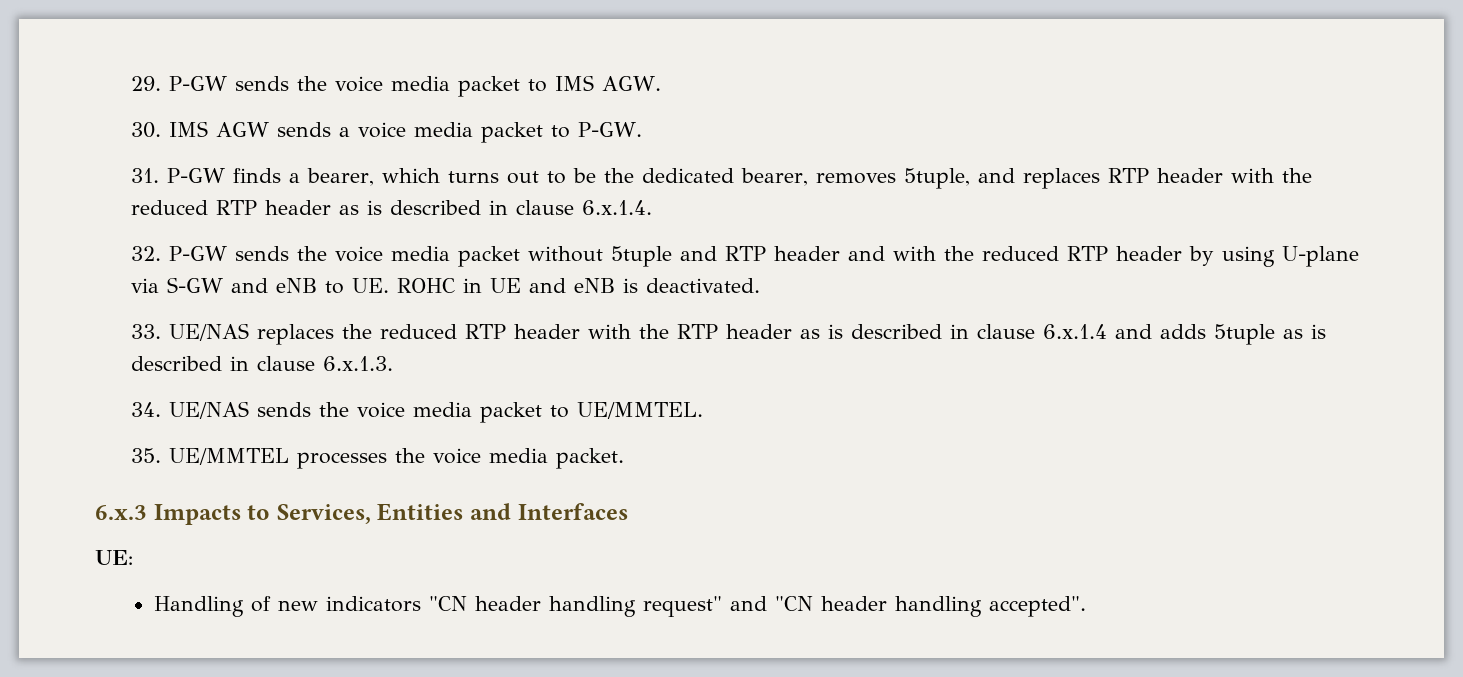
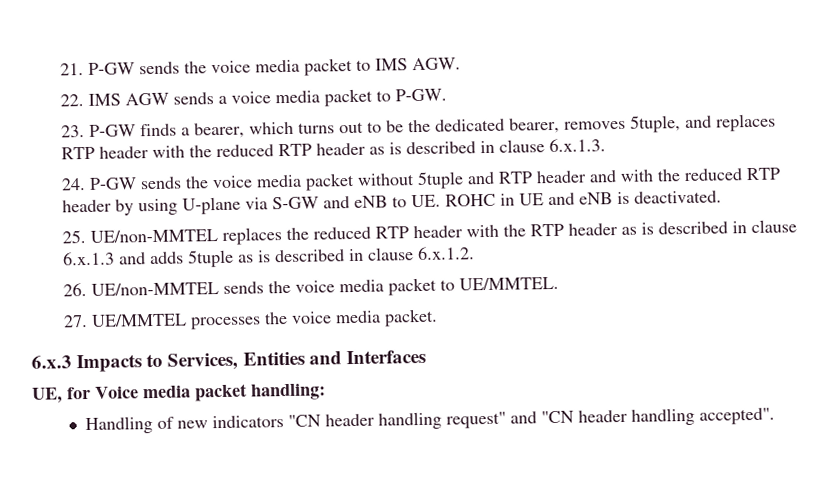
[130,76,161,91] 29. -> [60,63,85,76] 21.
[130,122,161,138] 30. -> [60,94,85,107] 22.
[130,168,159,183] 31. -> [61,124,86,138] 23.
[581,200,652,215] [130,246,161,261] 6.x.1.4. // 32. -> [549,138,607,153] [61,177,87,191] 6.x.1.3. // 24.
[130,323,249,341] 33. UE/NAS -> [62,229,219,244] 25. UE/non-MMTEL
[1042,324,1107,339] 6.x.1.4 -> [63,251,116,266] 6.x.1.3
[322,356,393,371] [130,401,249,419] 6.x.1.3. // 34. UE/NAS -> [417,246,476,261] [63,281,220,297] 6.x.1.2. // 26. UE/non-MMTEL
[130,448,161,463] 35. -> [63,314,89,328] 27.
[95,550,133,565] UE: -> [32,383,326,404] UE, for Voice media packet handling:

